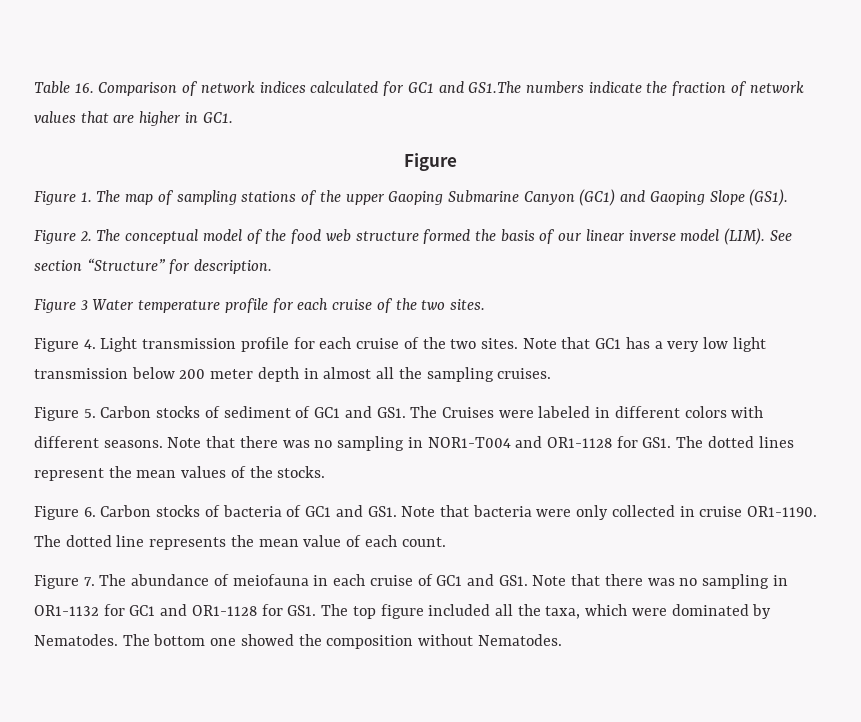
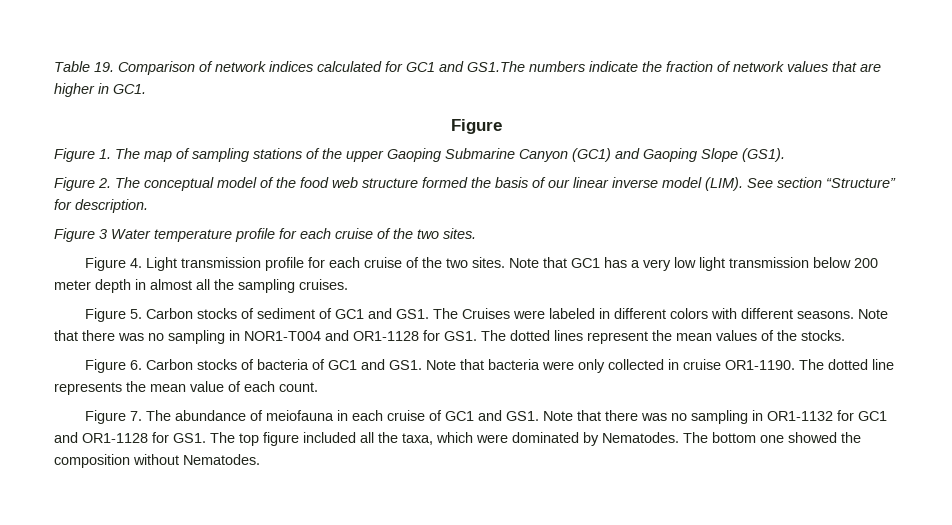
[74,83,94,93] 16. -> [94,62,114,72] 19.

